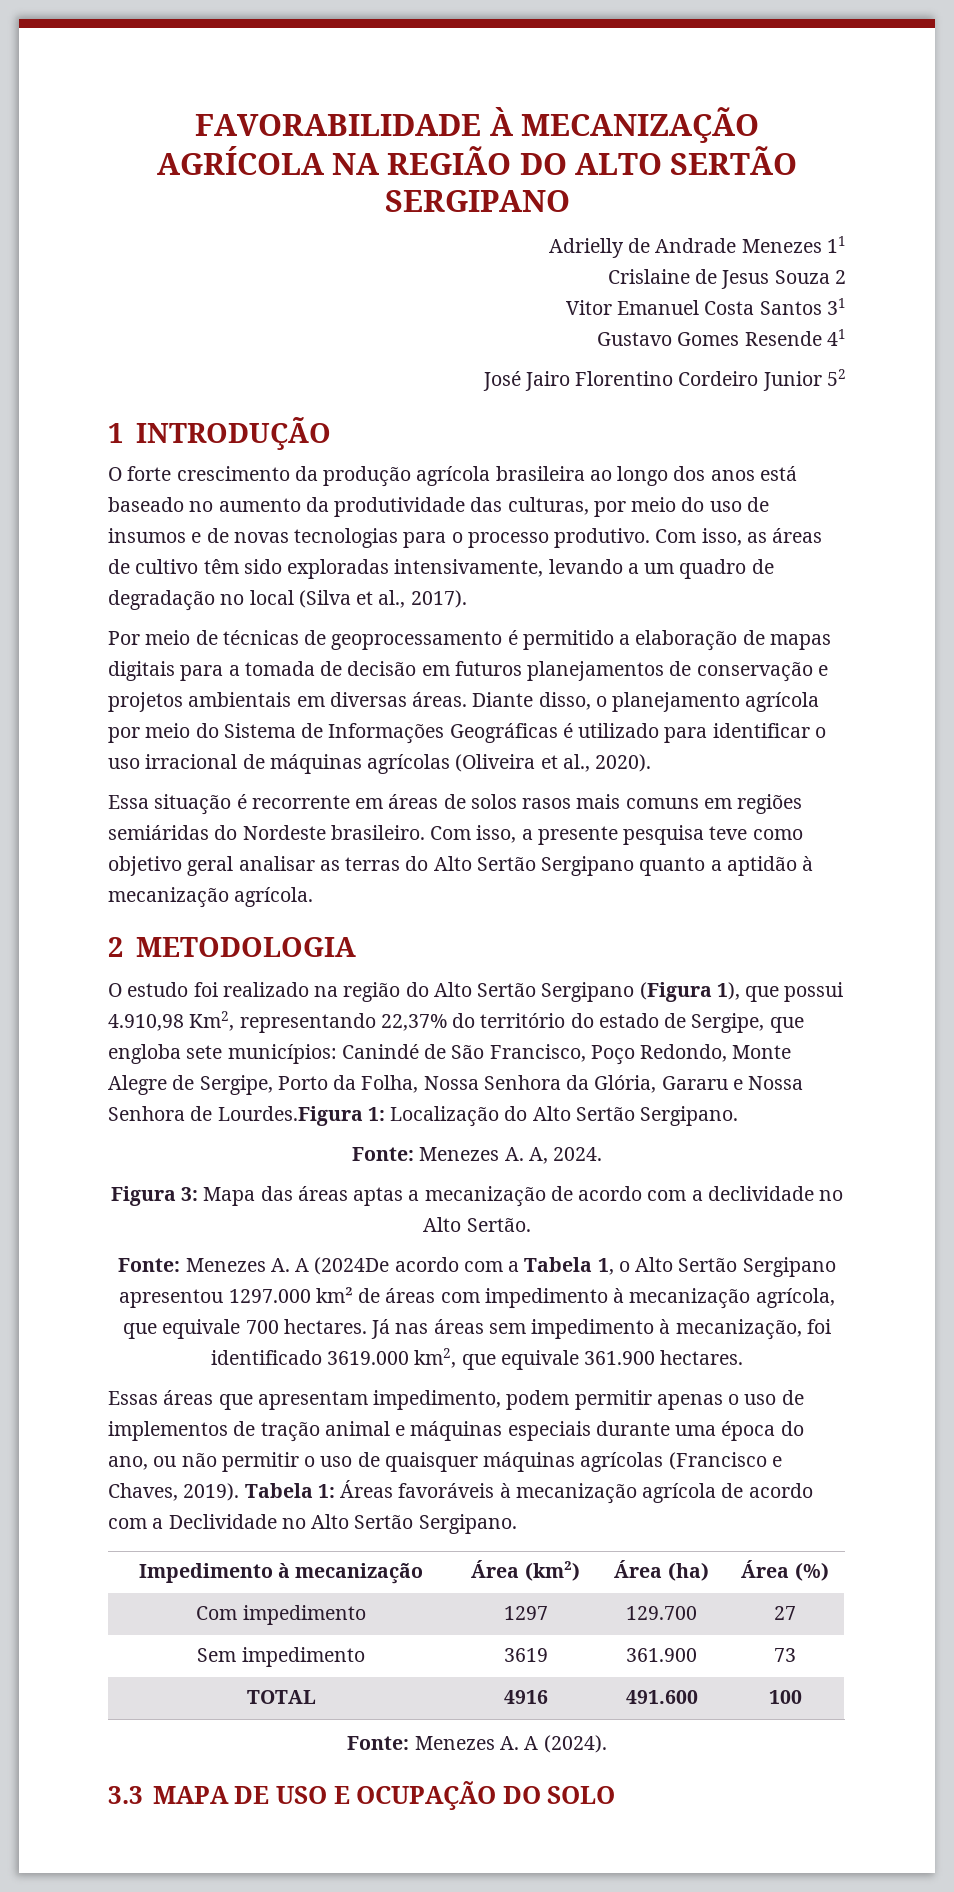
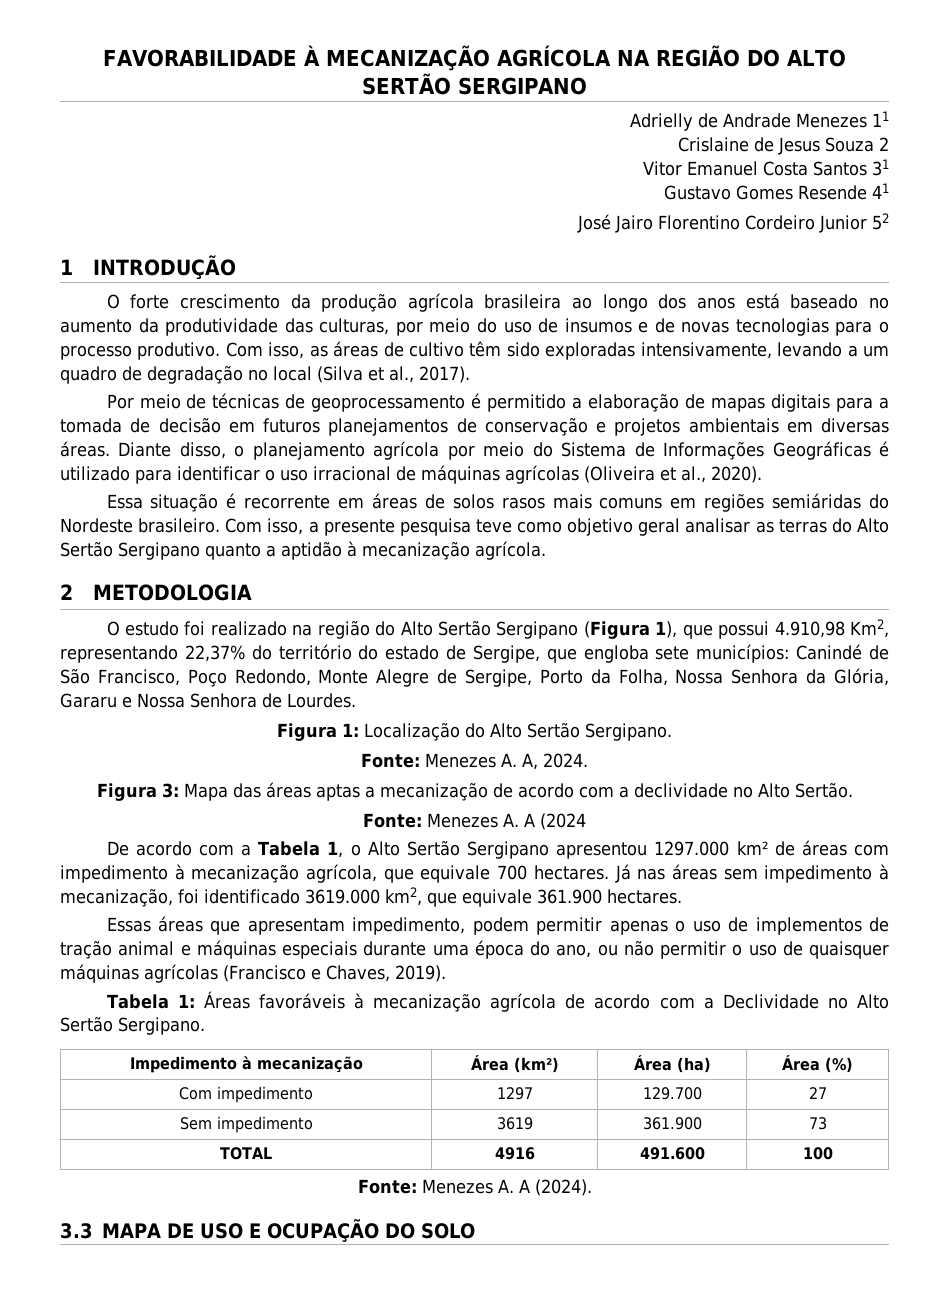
[217,1106,363,1126] Lourdes.Figura -> [287,693,356,708] [277,723,337,741] Lourdes. // Figura
[314,1257,390,1275] (2024De -> [539,813,586,830] [106,841,129,856] (2024 // De
(240, 1492) none -> (446, 973) //

